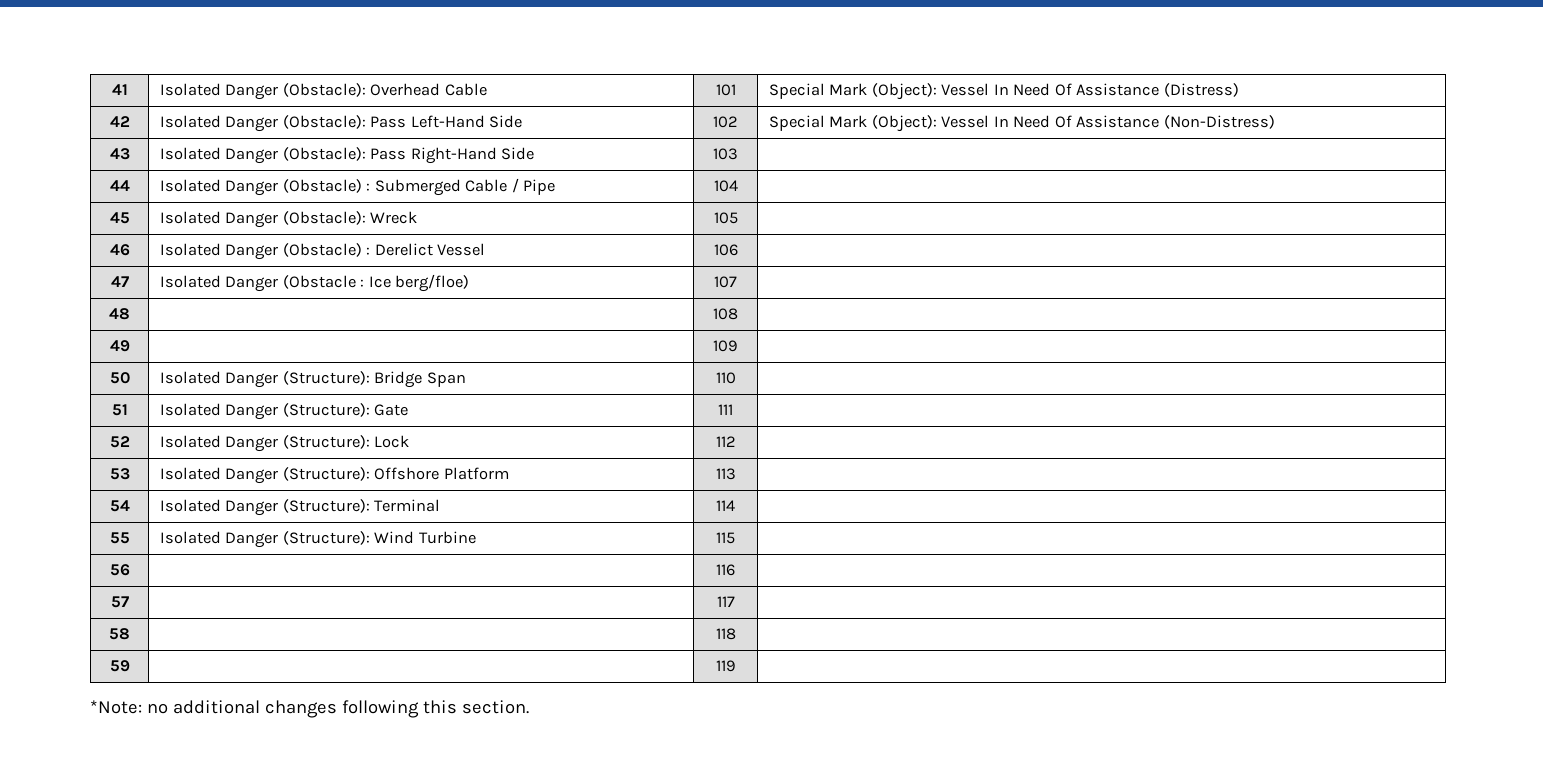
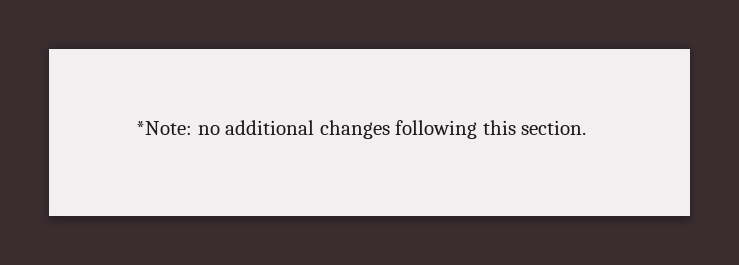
[111,84,128,95] [159,83,487,100] [715,84,736,96] [768,83,1239,100] [109,116,130,127] [159,115,523,132] [713,116,738,128] [768,115,1275,132] [109,148,130,160] [159,147,535,164] [713,148,738,160] [109,180,130,191] [159,178,556,196] [713,180,738,192] [109,212,130,224] [159,211,418,228] [713,212,738,224] [109,244,130,256] [159,243,486,260] [713,244,738,256] [110,276,129,287] [159,274,470,292] [714,276,737,288] [109,308,130,320] [713,308,738,320] [109,340,130,352] [713,340,738,352] [109,372,130,384] [159,371,466,388] [715,372,736,384] [111,404,128,416] [159,403,409,420] [718,404,733,415] [109,436,130,448] [159,435,410,452] [715,436,736,447] [109,468,130,480] [159,467,509,484] [715,468,736,480] [109,500,130,512] [159,499,441,516] [716,500,735,511] [109,532,130,544] [159,531,476,548] [716,532,735,544] [109,564,130,576] [716,564,735,576] [110,596,129,608] [716,596,735,607] [109,628,130,640] [715,628,736,640] [109,660,130,672] [715,660,736,672] 41 | Isolated Danger (Obstacle): Overhead Cable | 101 | Special Mark (Object): Vessel In Need Of Assistance (Distress) // 42 | Isolated Danger (Obstacle): Pass Left-Hand Side | 102 | Special Mark (Object): Vessel In Need Of Assistance (Non-Distress) // 43 | Isolated Danger (Obstacle): Pass Right-Hand Side | 103 | // 44 | Isolated Danger (Obstacle) : Submerged Cable / Pipe | 104 | // 45 | Isolated Danger (Obstacle): Wreck | 105 | // 46 | Isolated Danger (Obstacle) : Derelict Vessel | 106 | // 47 | Isolated Danger (Obstacle : Ice berg/floe) | 107 | // 48 | | 108 | // 49 | | 109 | // 50 | Isolated Danger (Structure): Bridge Span | 110 | // 51 | Isolated Danger (Structure): Gate | 111 | // 52 | Isolated Danger (Structure): Lock | 112 | // 53 | Isolated Danger (Structure): Offshore Platform | 113 | // 54 | Isolated Danger (Structure): Terminal | 114 | // 55 | Isolated Danger (Structure): Wind Turbine | 115 | // 56 | | 116 | // 57 | | 117 | // 58 | | 118 | // 59 | | 119 | // -> (136, 128) none

